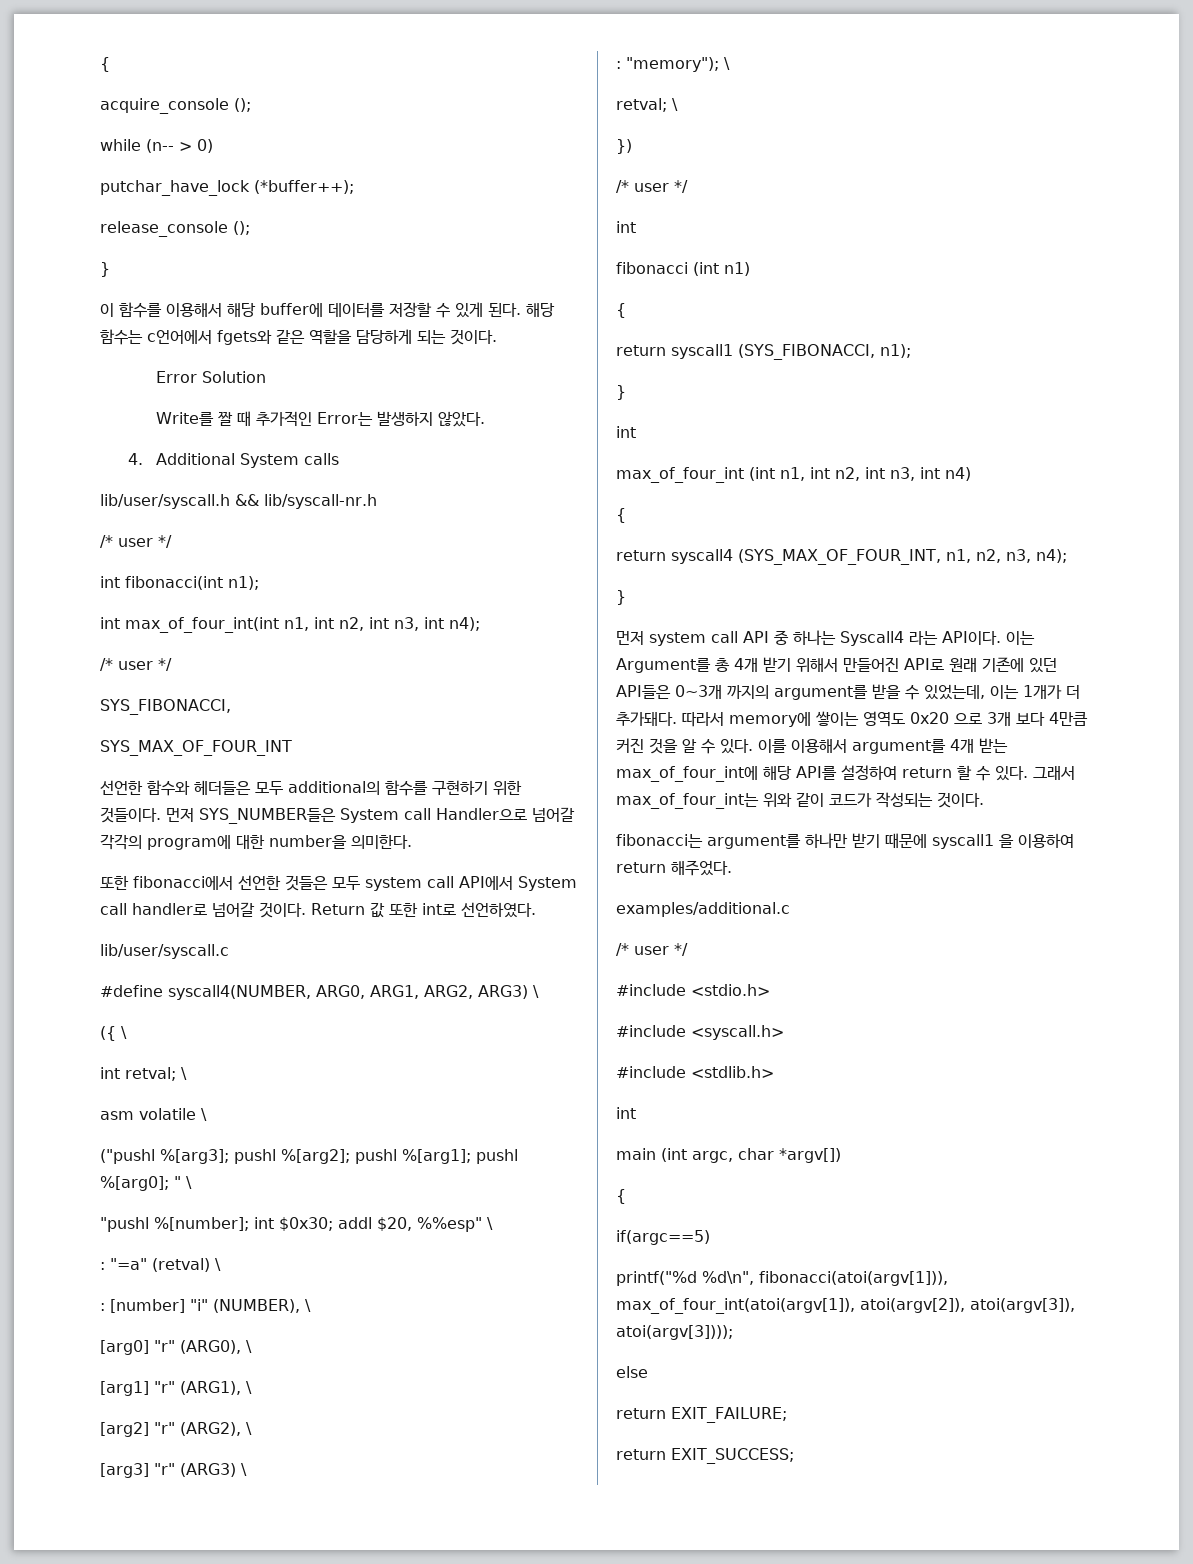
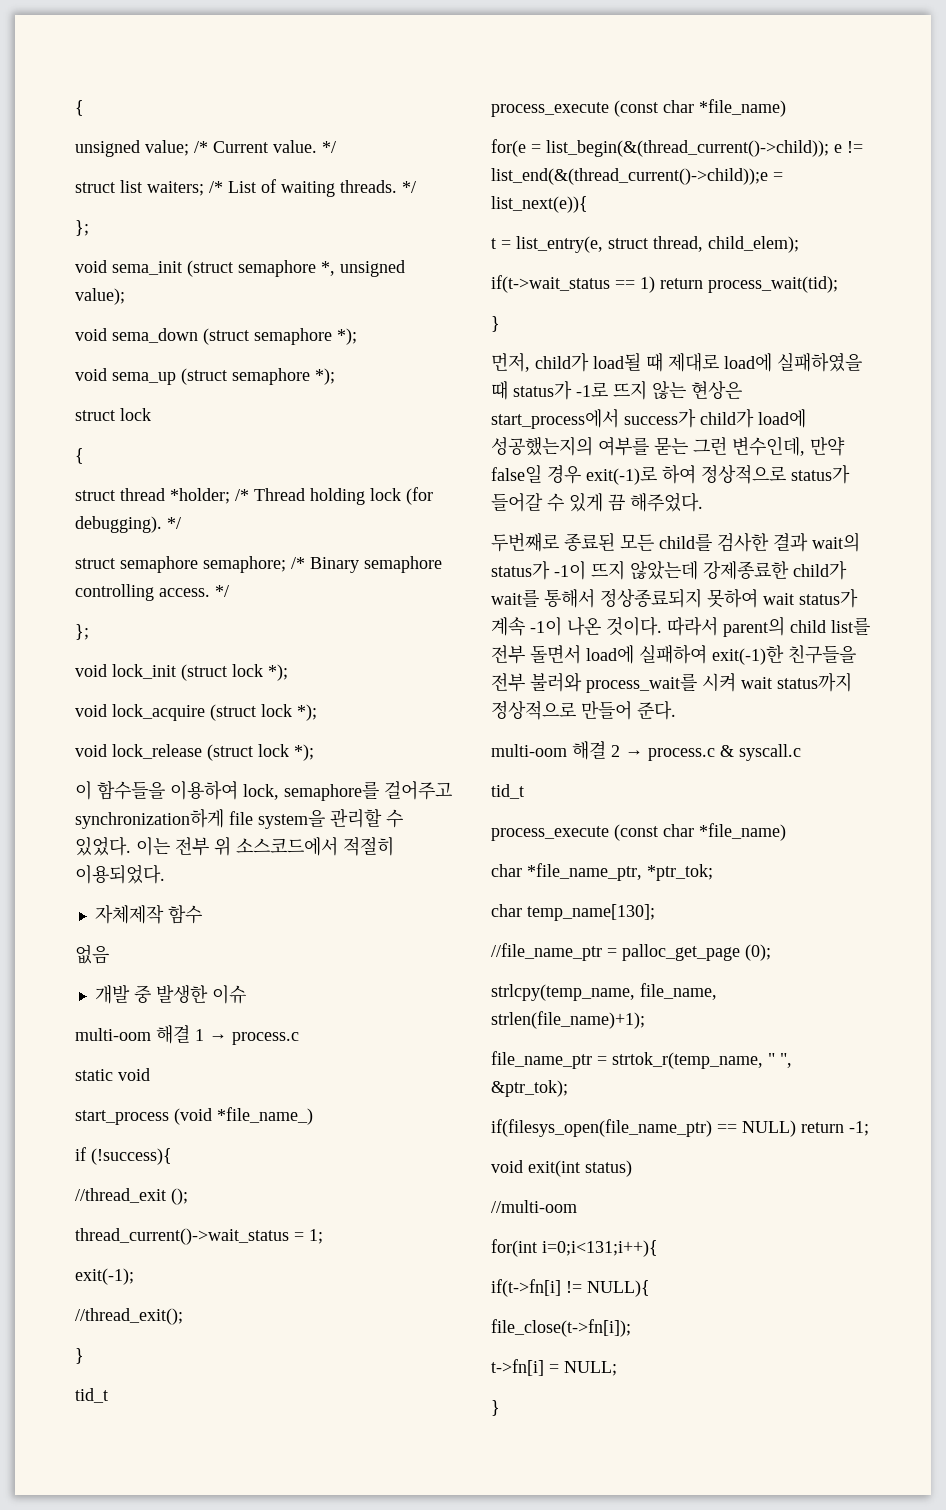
[100,57,110,72] [100,98,251,114] [100,139,213,153] [100,180,354,196] [100,221,250,237] [100,262,110,277] [100,302,555,318] [100,329,497,345] [156,371,267,383] [156,411,486,427] [128,453,340,468] [100,494,377,509] [100,535,172,548] [100,576,259,590] [100,617,480,633] [100,658,172,671] [100,699,231,715] [100,740,292,756] [100,780,522,796] [100,807,575,824] [100,834,412,850] [100,875,577,891] [100,902,536,918] [100,944,229,959] [100,985,539,1000] [100,1026,127,1041] [100,1067,187,1081] [100,1108,207,1121] [100,1149,518,1164] [100,1176,192,1191] [100,1217,493,1232] [100,1258,221,1272] [100,1299,311,1313] [100,1340,252,1355] [100,1381,252,1396] [100,1422,252,1437] [100,1463,247,1478] [616,57,730,72] [616,98,678,112] [616,139,632,154] [616,180,688,193] [616,221,636,233] [616,262,750,276] [616,303,626,318] [616,344,911,360] [616,385,626,400] [616,426,636,438] [616,467,971,483] [616,508,626,523] [616,549,1067,565] [616,590,626,605] [616,630,1035,646] [616,657,1057,673] [616,684,1080,700] [616,711,1088,727] [616,738,1008,754] [616,765,1075,782] [616,792,984,809] [616,833,1074,849] [616,860,732,876] [616,902,790,917] [616,943,688,956] [616,984,770,996] [616,1025,784,1040] [616,1066,774,1078] [616,1107,636,1119] [616,1148,841,1163] [616,1189,626,1204] [616,1230,710,1245] [616,1271,948,1286] [616,1298,1075,1314] [616,1325,733,1340] [616,1366,648,1378] [616,1407,787,1423] [616,1448,794,1464] { // acquire_console (); // while (n-- > 0) // putchar_have_lock (*buffer++); // release_console (); // } // 이 함수를 이용해서 해당 buffer에 데이터를 저장할 수 있게 된다. 해당 함수는 c언어에서 fgets와 같은 역할을 담당하게 되는 것이다. // Error Solution // Write를 짤 때 추가적인 Error는 발생하지 않았다. // 4. Additional System calls // lib/user/syscall.h && lib/syscall-nr.h // /* user */ // int fibonacci(int n1); // int max_of_four_int(int n1, int n2, int n3, int n4); // /* user */ // SYS_FIBONACCI, // SYS_MAX_OF_FOUR_INT // 선언한 함수와 헤더들은 모두 additional의 함수를 구현하기 위한 것들이다. 먼저 SYS_NUMBER들은 System call Handler으로 넘어갈 각각의 program에 대한 number을 의미한다. // 또한 fibonacci에서 선언한 것들은 모두 system call API에서 System call handler로 넘어갈 것이다. Return 값 또한 int로 선언하였다. // lib/user/syscall.c // #define syscall4(NUMBER, ARG0, ARG1, ARG2, ARG3) \ // ({ \ // int retval; \ // asm volatile \ // ("pushl %[arg3]; pushl %[arg2]; pushl %[arg1]; pushl %[arg0]; " \ // "pushl %[number]; int $0x30; addl $20, %%esp" \ // : "=a" (retval) \ // : [number] "i" (NUMBER), \ // [arg0] "r" (ARG0), \ // [arg1] "r" (ARG1), \ // [arg2] "r" (ARG2), \ // [arg3] "r" (ARG3) \ // : "memory"); \ // retval; \ // }) // /* user */ // int // fibonacci (int n1) // { // return syscall1 (SYS_FIBONACCI, n1); // } // int // max_of_four_int (int n1, int n2, int n3, int n4) // { // return syscall4 (SYS_MAX_OF_FOUR_INT, n1, n2, n3, n4); // } // 먼저 system call API 중 하나는 Syscall4 라는 API이다. 이는 Argument를 총 4개 받기 위해서 만들어진 API로 원래 기존에 있던 API들은 0~3개 까지의 argument를 받을 수 있었는데, 이는 1개가 더 추가돼다. 따라서 memory에 쌓이는 영역도 0x20 으로 3개 보다 4만큼 커진 것을 알 수 있다. 이를 이용해서 argument를 4개 받는 max_of_four_int에 해당 API를 설정하여 return 할 수 있다. 그래서 max_of_four_int는 위와 같이 코드가 작성되는 것이다. // fibonacci는 argument를 하나만 받기 때문에 syscall1 을 이용하여 return 해주었다. // examples/additional.c // /* user */ // #include <stdio.h> // #include <syscall.h> // #include <stdlib.h> // int // main (int argc, char *argv[]) // { // if(argc==5) // printf("%d %d\n", fibonacci(atoi(argv[1])), max_of_four_int(atoi(argv[1]), atoi(argv[2]), atoi(argv[3]), atoi(argv[3]))); // else // return EXIT_FAILURE; // return EXIT_SUCCESS; -> [75,100,84,116] [75,140,336,157] [75,179,416,197] [75,220,89,236] [75,260,405,277] [75,288,125,305] [75,328,357,345] [75,368,335,385] [75,408,151,421] [75,448,84,464] [75,487,433,505] [75,516,181,533] [75,556,442,573] [75,584,229,601] [75,624,89,640] [75,664,288,681] [75,704,317,721] [75,744,314,761] [75,781,452,801] [75,809,403,829] [75,836,394,856] [75,864,165,884] [94,904,202,924] [75,945,109,964] [94,985,246,1004] [75,1025,299,1045] [75,1068,150,1081] [75,1107,313,1125] [75,1147,172,1165] [75,1188,188,1205] [75,1228,323,1245] [75,1268,134,1285] [75,1308,183,1325] [75,1348,84,1364] [75,1388,108,1403] [491,99,786,117] [491,139,863,157] [491,168,783,185] [491,196,588,213] [491,236,799,253] [491,275,838,293] [491,316,500,332] [491,353,862,372] [491,380,742,400] [491,409,806,429] [491,436,845,456] [491,465,850,485] [491,492,703,512] [491,532,860,552] [491,560,847,580] [491,588,858,608] [491,616,870,637] [491,645,856,665] [491,672,852,693] [491,700,676,720] [491,741,801,761] [491,784,524,799] [491,823,786,841] [491,863,713,881] [491,904,655,921] [491,943,771,961] [491,983,717,1001] [491,1011,645,1029] [491,1051,792,1069] [491,1080,568,1097] [491,1119,869,1137] [491,1160,632,1177] [491,1200,577,1213] [491,1239,658,1257] [491,1279,650,1297] [491,1319,631,1337] [491,1359,617,1376] [491,1400,500,1416] { // unsigned value; /* Current value. */ // struct list waiters; /* List of waiting threads. */ // }; // void sema_init (struct semaphore *, unsigned value); // void sema_down (struct semaphore *); // void sema_up (struct semaphore *); // struct lock // { // struct thread *holder; /* Thread holding lock (for debugging). */ // struct semaphore semaphore; /* Binary semaphore controlling access. */ // }; // void lock_init (struct lock *); // void lock_acquire (struct lock *); // void lock_release (struct lock *); // 이 함수들을 이용하여 lock, semaphore를 걸어주고 synchronization하게 file system을 관리할 수 있었다. 이는 전부 위 소스코드에서 적절히 이용되었다. // 자체제작 함수 // 없음 // 개발 중 발생한 이슈 // multi-oom 해결 1 → process.c // static void // start_process (void *file_name_) // if (!success){ // //thread_exit (); // thread_current()->wait_status = 1; // exit(-1); // //thread_exit(); // } // tid_t // process_execute (const char *file_name) // for(e = list_begin(&(thread_current()->child)); e != list_end(&(thread_current()->child));e = list_next(e)){ // t = list_entry(e, struct thread, child_elem); // if(t->wait_status == 1) return process_wait(tid); // } // 먼저, child가 load될 때 제대로 load에 실패하였을 때 status가 -1로 뜨지 않는 현상은 start_process에서 success가 child가 load에 성공했는지의 여부를 묻는 그런 변수인데, 만약 false일 경우 exit(-1)로 하여 정상적으로 status가 들어갈 수 있게 끔 해주었다. // 두번째로 종료된 모든 child를 검사한 결과 wait의 status가 -1이 뜨지 않았는데 강제종료한 child가 wait를 통해서 정상종료되지 못하여 wait status가 계속 -1이 나온 것이다. 따라서 parent의 child list를 전부 돌면서 load에 실패하여 exit(-1)한 친구들을 전부 불러와 process_wait를 시켜 wait status까지 정상적으로 만들어 준다. // multi-oom 해결 2 → process.c & syscall.c // tid_t // process_execute (const char *file_name) // char *file_name_ptr, *ptr_tok; // char temp_name[130]; // //file_name_ptr = palloc_get_page (0); // strlcpy(temp_name, file_name, strlen(file_name)+1); // file_name_ptr = strtok_r(temp_name, " ", &ptr_tok); // if(filesys_open(file_name_ptr) == NULL) return -1; // void exit(int status) // //multi-oom // for(int i=0;i<131;i++){ // if(t->fn[i] != NULL){ // file_close(t->fn[i]); // t->fn[i] = NULL; // }

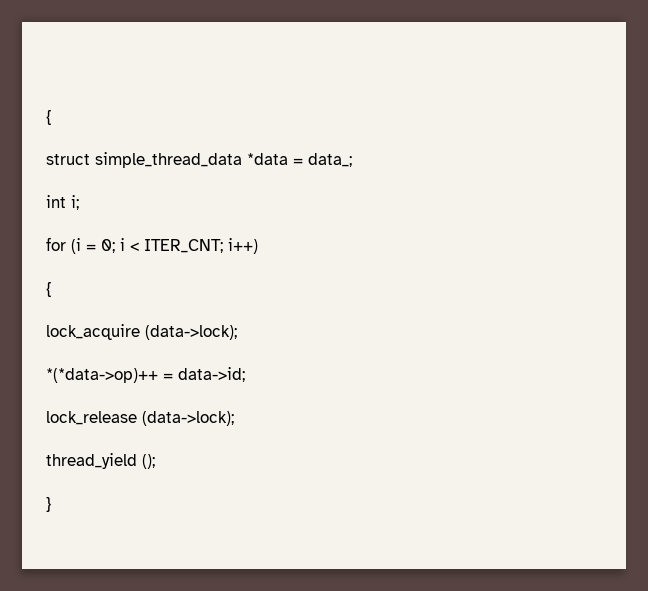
[75,100,84,116] [75,140,336,157] [75,179,416,197] [75,220,89,236] [75,260,405,277] [75,288,125,305] [75,328,357,345] [75,368,335,385] [75,408,151,421] [75,448,84,464] [75,487,433,505] [75,516,181,533] [75,556,442,573] [75,584,229,601] [75,624,89,640] [75,664,288,681] [75,704,317,721] [75,744,314,761] [75,781,452,801] [75,809,403,829] [75,836,394,856] [75,864,165,884] [94,904,202,924] [75,945,109,964] [94,985,246,1004] [75,1025,299,1045] [75,1068,150,1081] [75,1107,313,1125] [75,1147,172,1165] [75,1188,188,1205] [75,1228,323,1245] [75,1268,134,1285] [75,1308,183,1325] [75,1348,84,1364] [75,1388,108,1403] [491,99,786,117] [491,139,863,157] [491,168,783,185] [491,196,588,213] [491,236,799,253] [491,275,838,293] [491,316,500,332] [491,353,862,372] [491,380,742,400] [491,409,806,429] [491,436,845,456] [491,465,850,485] [491,492,703,512] [491,532,860,552] [491,560,847,580] [491,588,858,608] [491,616,870,637] [491,645,856,665] [491,672,852,693] [491,700,676,720] [491,741,801,761] [491,784,524,799] [491,823,786,841] [491,863,713,881] [491,904,655,921] [491,943,771,961] [491,983,717,1001] [491,1011,645,1029] [491,1051,792,1069] [491,1080,568,1097] [491,1119,869,1137] [491,1160,632,1177] [491,1200,577,1213] [491,1239,658,1257] [491,1279,650,1297] [491,1319,631,1337] [491,1359,617,1376] { // unsigned value; /* Current value. */ // struct list waiters; /* List of waiting threads. */ // }; // void sema_init (struct semaphore *, unsigned value); // void sema_down (struct semaphore *); // void sema_up (struct semaphore *); // struct lock // { // struct thread *holder; /* Thread holding lock (for debugging). */ // struct semaphore semaphore; /* Binary semaphore controlling access. */ // }; // void lock_init (struct lock *); // void lock_acquire (struct lock *); // void lock_release (struct lock *); // 이 함수들을 이용하여 lock, semaphore를 걸어주고 synchronization하게 file system을 관리할 수 있었다. 이는 전부 위 소스코드에서 적절히 이용되었다. // 자체제작 함수 // 없음 // 개발 중 발생한 이슈 // multi-oom 해결 1 → process.c // static void // start_process (void *file_name_) // if (!success){ // //thread_exit (); // thread_current()->wait_status = 1; // exit(-1); // //thread_exit(); // } // tid_t // process_execute (const char *file_name) // for(e = list_begin(&(thread_current()->child)); e != list_end(&(thread_current()->child));e = list_next(e)){ // t = list_entry(e, struct thread, child_elem); // if(t->wait_status == 1) return process_wait(tid); // } // 먼저, child가 load될 때 제대로 load에 실패하였을 때 status가 -1로 뜨지 않는 현상은 start_process에서 success가 child가 load에 성공했는지의 여부를 묻는 그런 변수인데, 만약 false일 경우 exit(-1)로 하여 정상적으로 status가 들어갈 수 있게 끔 해주었다. // 두번째로 종료된 모든 child를 검사한 결과 wait의 status가 -1이 뜨지 않았는데 강제종료한 child가 wait를 통해서 정상종료되지 못하여 wait status가 계속 -1이 나온 것이다. 따라서 parent의 child list를 전부 돌면서 load에 실패하여 exit(-1)한 친구들을 전부 불러와 process_wait를 시켜 wait status까지 정상적으로 만들어 준다. // multi-oom 해결 2 → process.c & syscall.c // tid_t // process_execute (const char *file_name) // char *file_name_ptr, *ptr_tok; // char temp_name[130]; // //file_name_ptr = palloc_get_page (0); // strlcpy(temp_name, file_name, strlen(file_name)+1); // file_name_ptr = strtok_r(temp_name, " ", &ptr_tok); // if(filesys_open(file_name_ptr) == NULL) return -1; // void exit(int status) // //multi-oom // for(int i=0;i<131;i++){ // if(t->fn[i] != NULL){ // file_close(t->fn[i]); // t->fn[i] = NULL; -> [46,110,51,125] [46,152,352,168] [46,195,79,210] [46,237,258,254] [46,282,51,297] [46,324,237,340] [46,367,245,383] [46,411,234,426] [46,453,155,469] { // struct simple_thread_data *data = data_; // int i; // for (i = 0; i < ITER_CNT; i++) // { // lock_acquire (data->lock); // *(*data->op)++ = data->id; // lock_release (data->lock); // thread_yield ();

